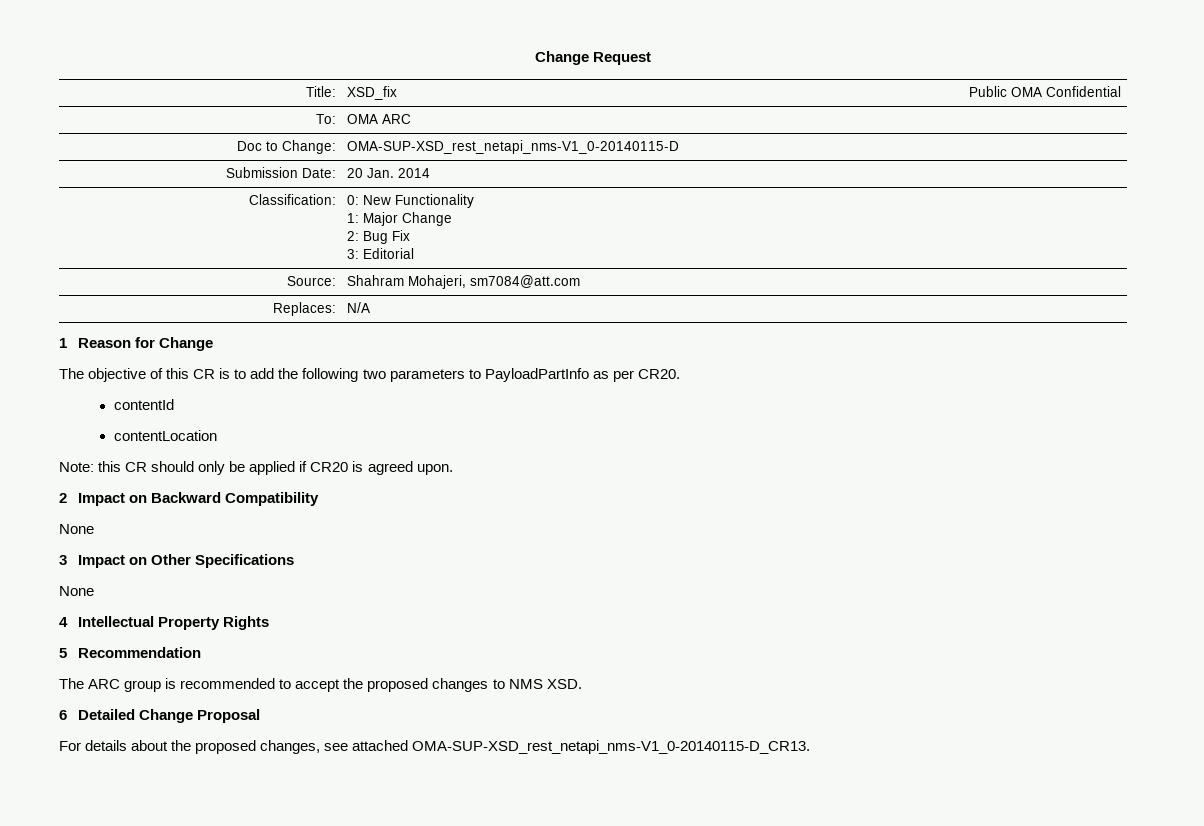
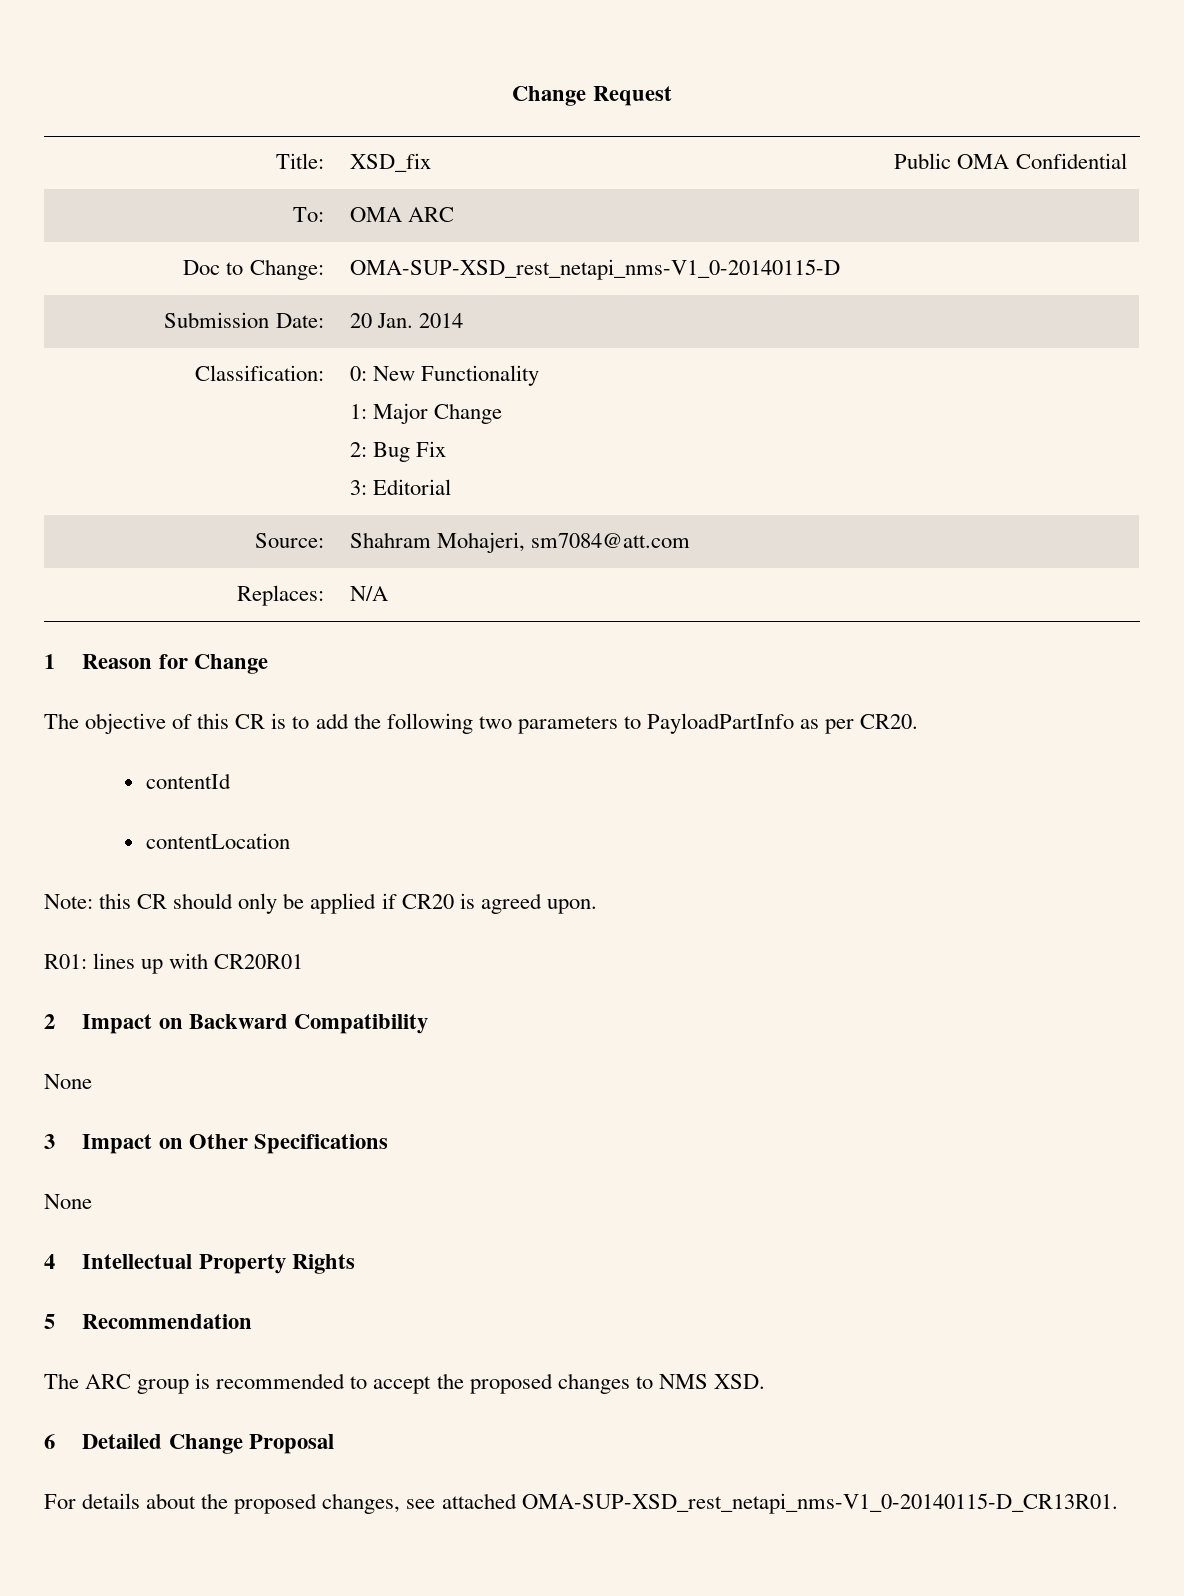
(453, 469) none -> [44,953,304,974] // R01: lines up with CR20R01
[412,740,811,754] OMA-SUP-XSD_rest_netapi_nms-V1_0-20140115-D_CR13. -> [521,1493,1118,1514] OMA-SUP-XSD_rest_netapi_nms-V1_0-20140115-D_CR13R01.

